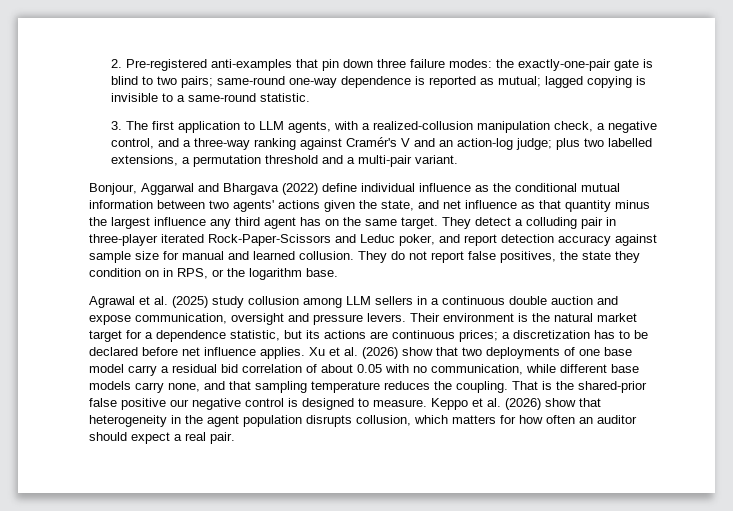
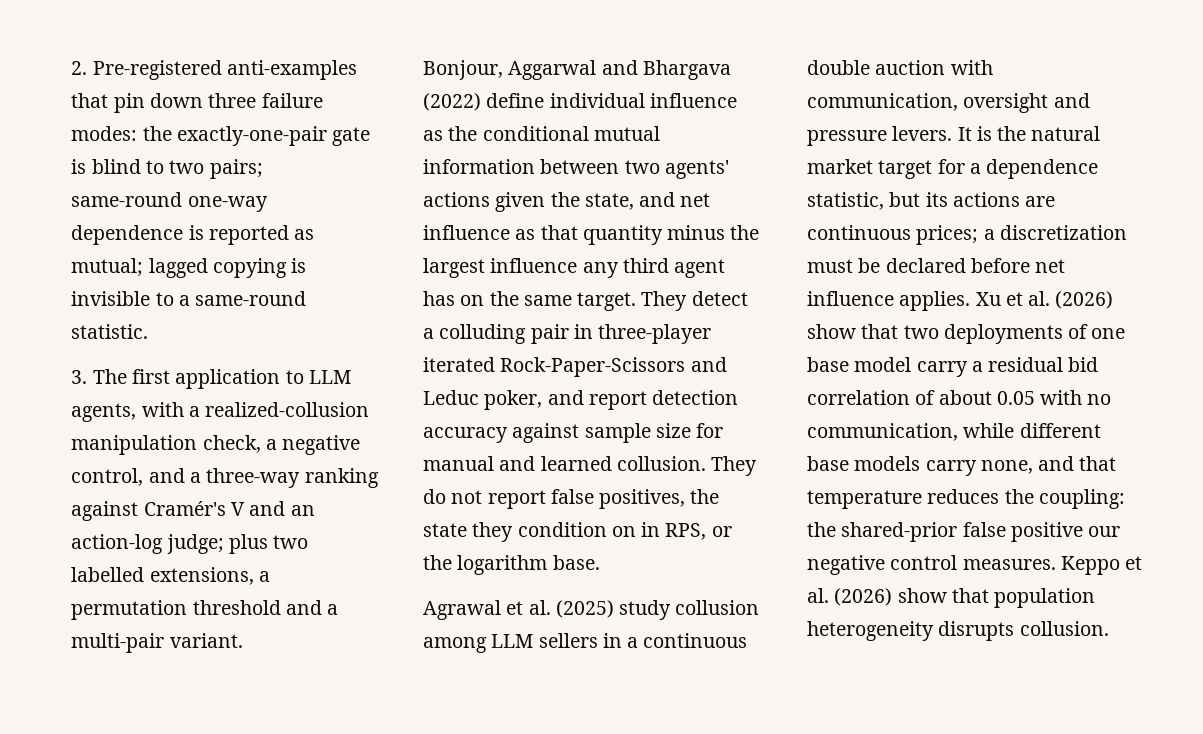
[597,296,618,305] [89,315,131,325] and expose -> [950,60,993,75] with
[410,313,514,322] Their environment -> [957,127,972,141] It
[594,330,630,339] has to -> [807,259,853,273] must
[255,381,307,393] sampling -> (1117, 463) none
[456,381,552,393] coupling. That is -> [1038,489,1125,509] coupling:
[288,398,427,410] is designed to measure. -> [962,559,1056,570] measures.
[89,415,637,427] [89,432,235,444] heterogeneity in the agent population disrupts collusion, which matters for how often an auditor should expect a real pair. -> [994,588,1096,608] [807,621,1109,641] population heterogeneity disrupts collusion.

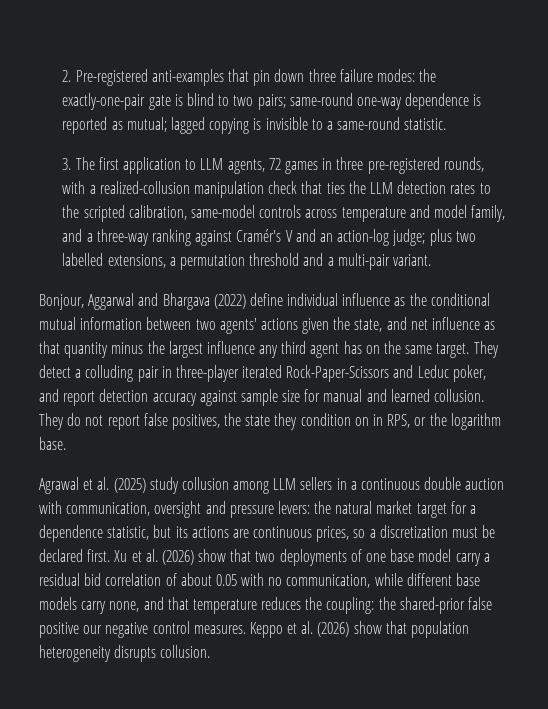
[141,402,370,417] [71,435,361,455] [71,468,144,486] with a realized-collusion manipulation check, a negative control, -> [268,157,484,174] [62,181,491,198] [62,205,506,222] 72 games in three pre-registered rounds, with a realized-collusion manipulation check that ties the LLM detection rates to the scripted calibration, same-model controls across temperature and model family,
[892,126,992,141] levers. It is -> [277,501,310,514] levers:
[916,225,979,245] prices; -> [316,526,366,542] prices, so
[970,258,1066,273] [807,291,971,311] before net influence applies. -> [87,549,111,562] first.

